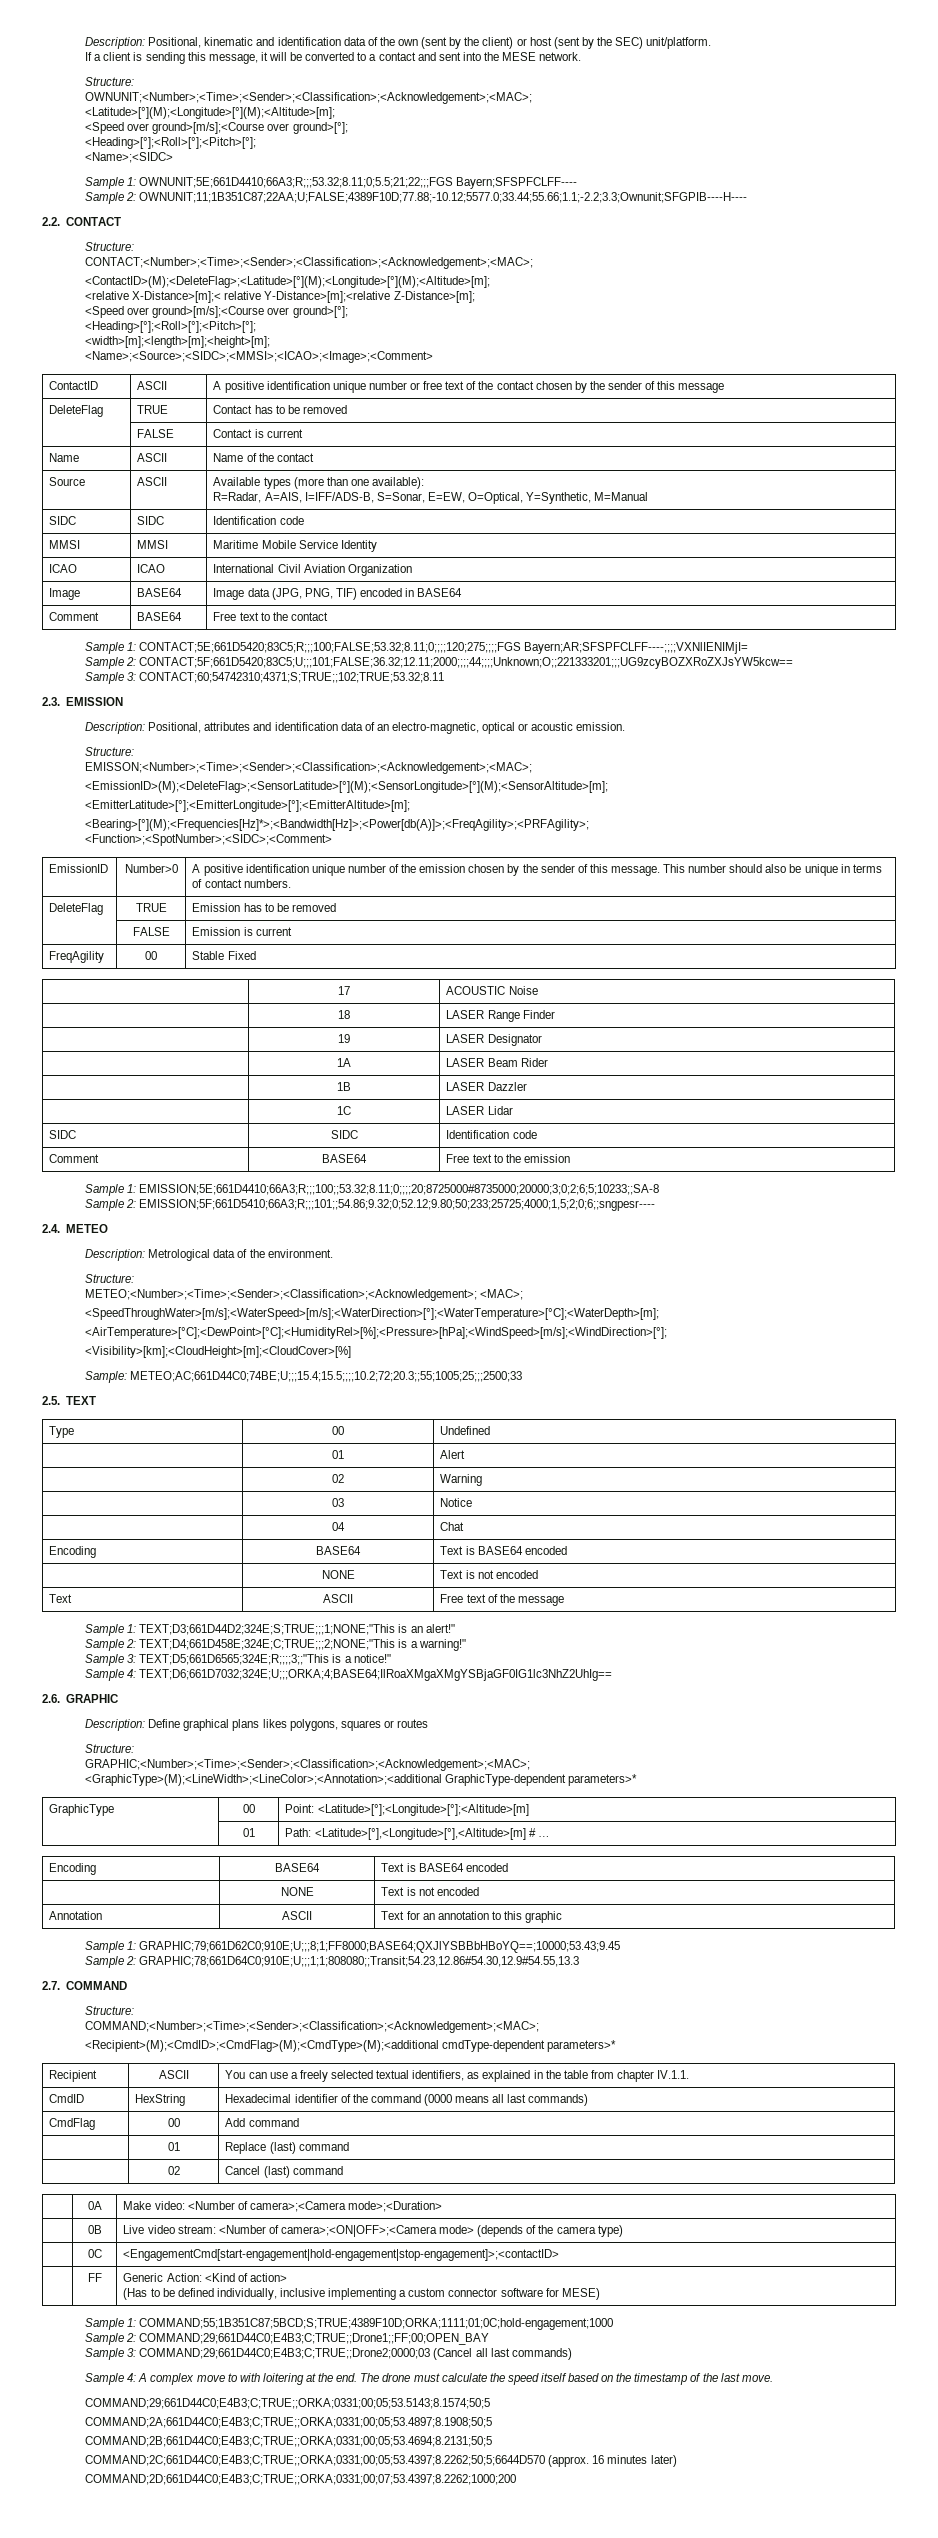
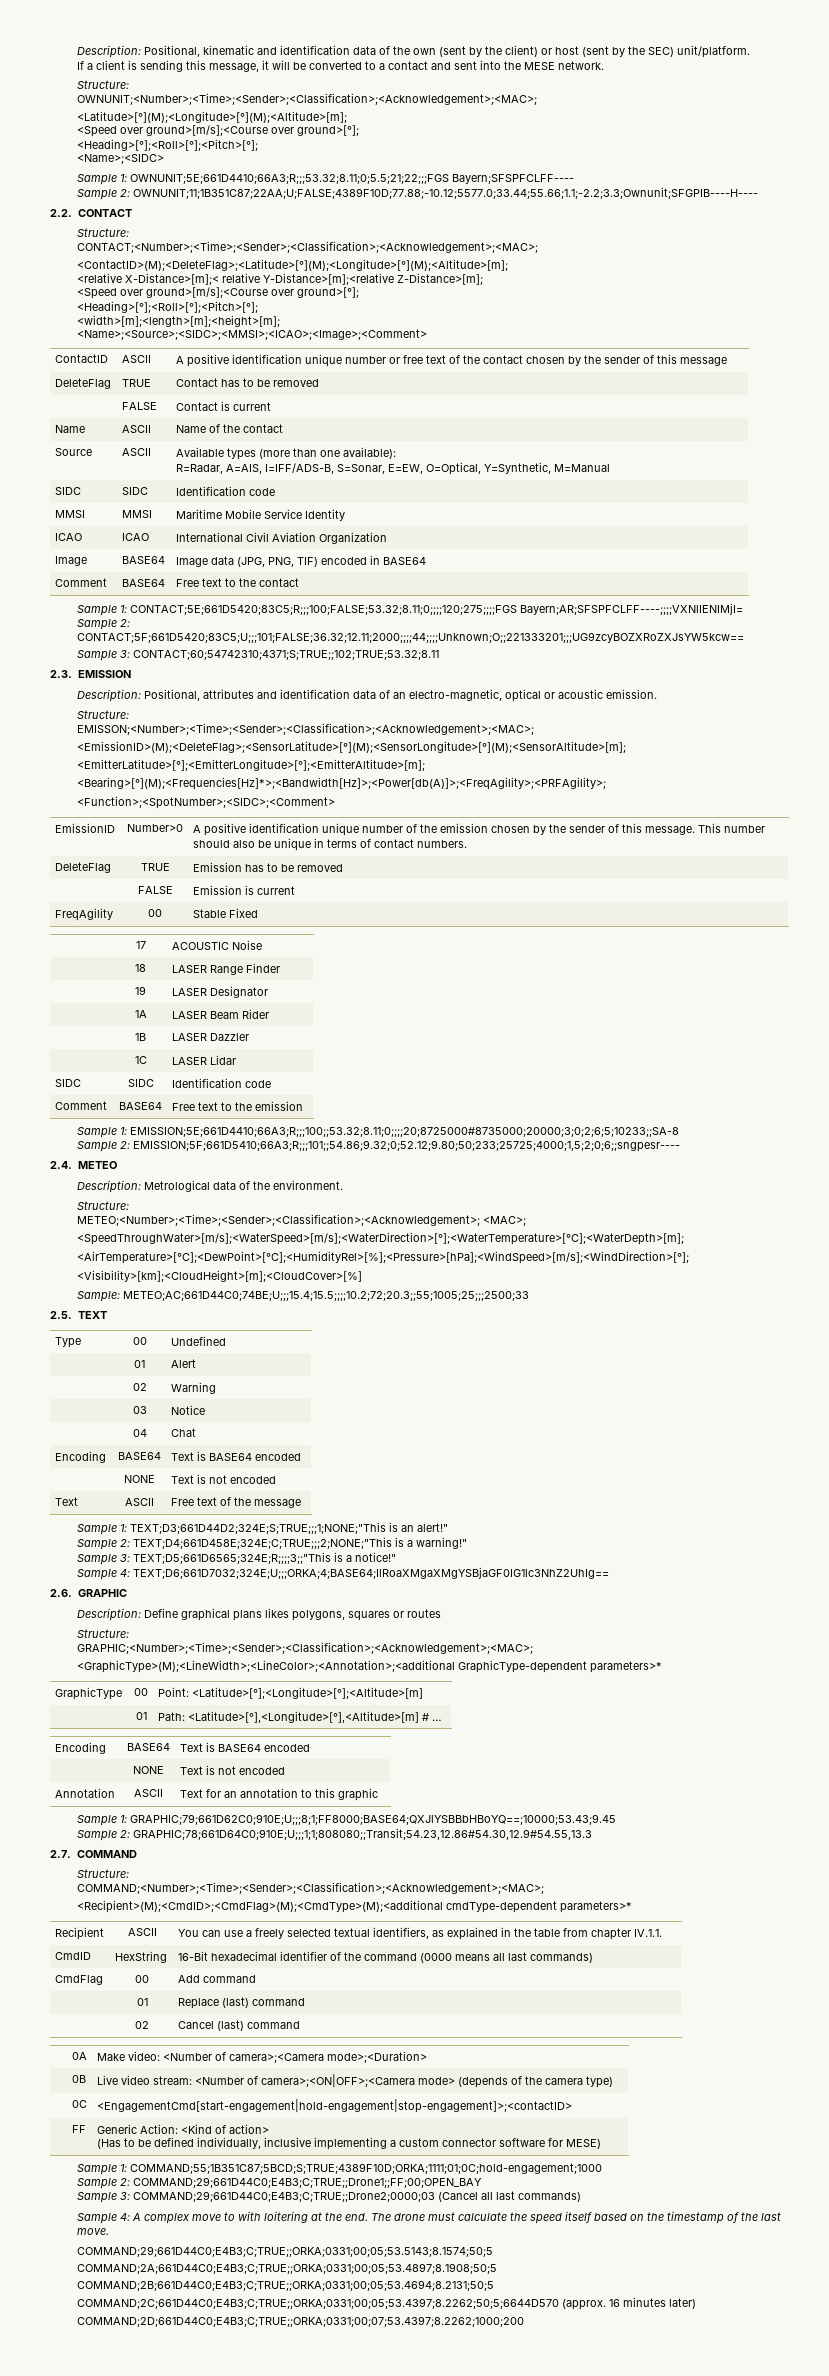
[225,2094,292,2103] Hexadecimal -> [178,1951,278,1961] 16-Bit hexadecimal

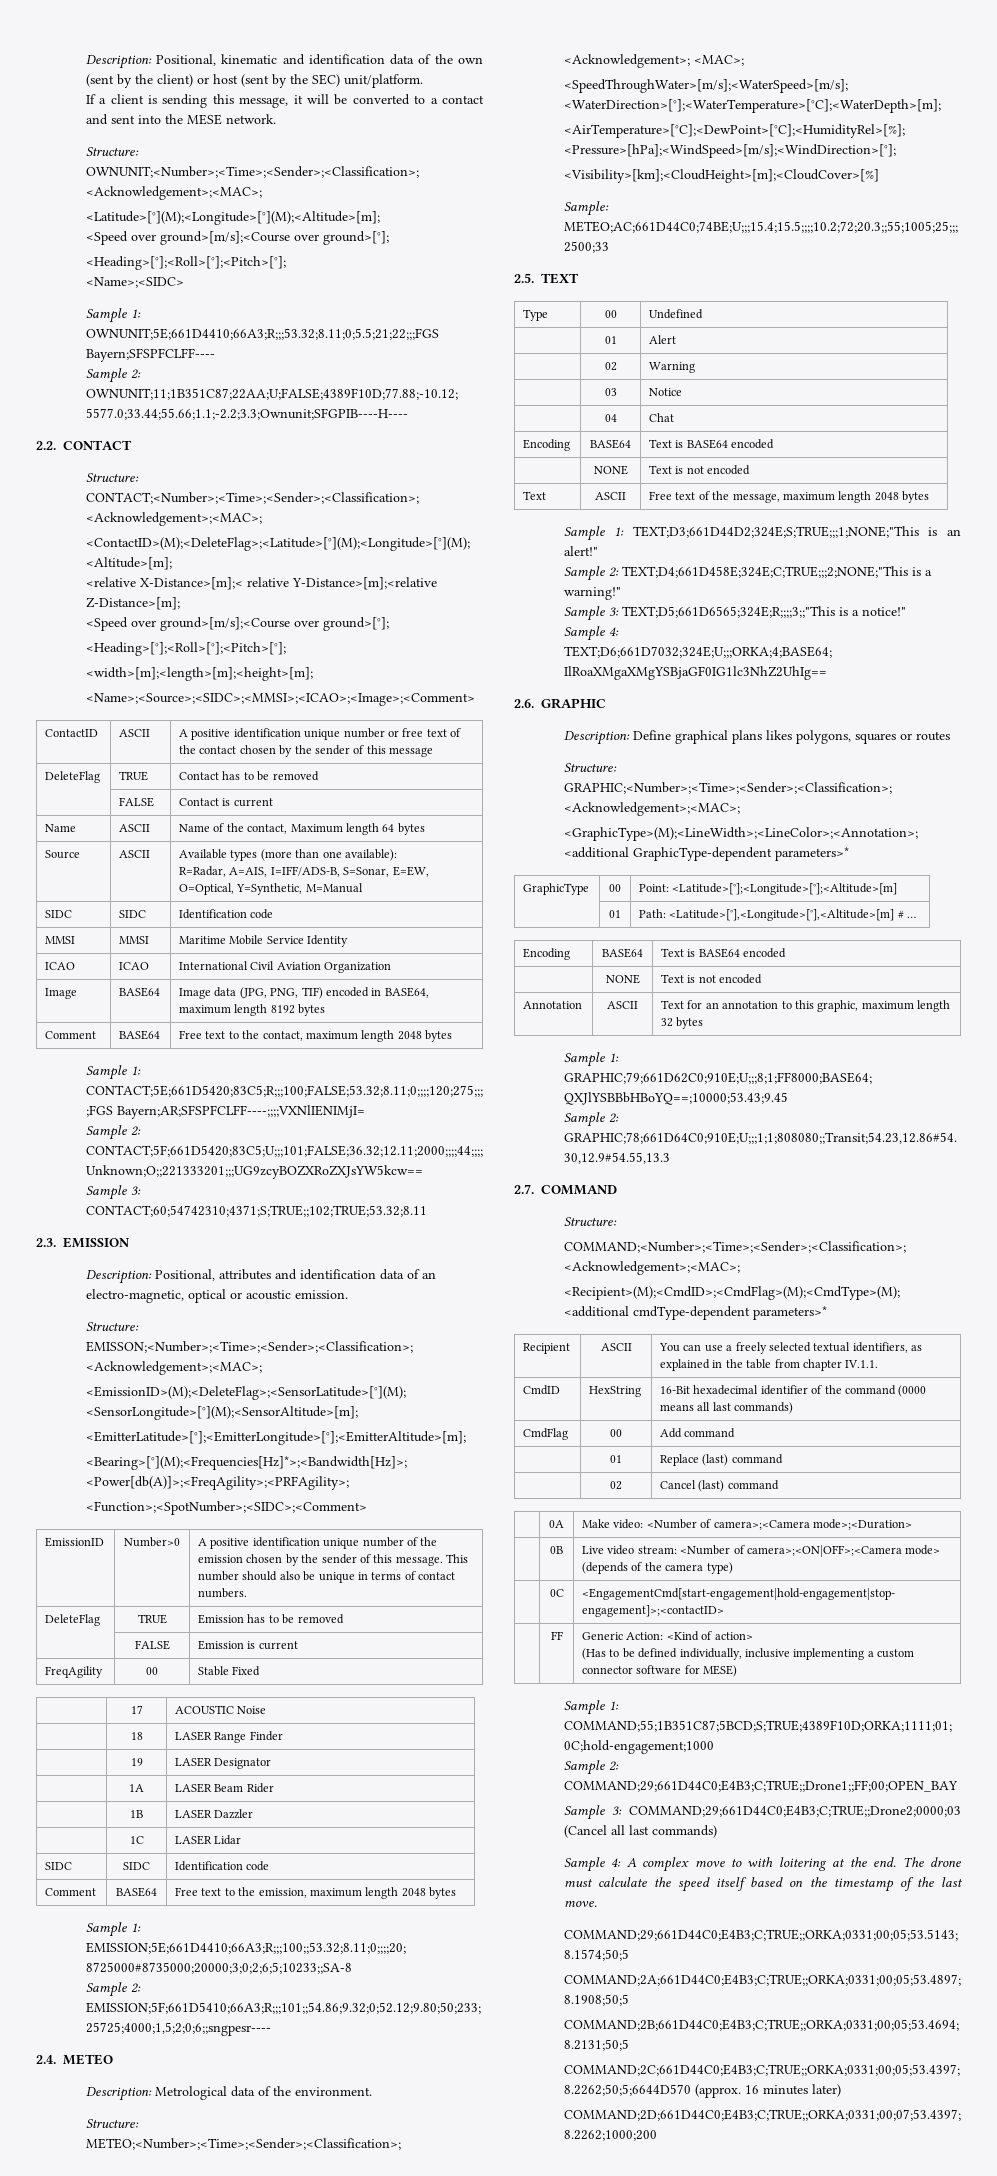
[243,424,284,433] contact -> [247,823,425,835] contact, Maximum length 64 bytes
[383,557,427,565] [55,578,108,587] [122,579,166,587] [176,578,300,587] BASE64 // Comment | BASE64 | Free text to the contact -> [384,987,429,998] [179,1004,326,1016] [45,1031,97,1039] [119,1030,161,1040] [179,1030,453,1042] BASE64, maximum length 8192 bytes // Comment | BASE64 | Free text to the contact, maximum length 2048 bytes
[255,1101,304,1111] emission -> [258,1887,457,1899] emission, maximum length 2048 bytes
[254,1499,302,1508] message -> [732,491,930,503] message, maximum length 2048 bytes
[338,1788,379,1801] graphic -> [817,1000,951,1012] [661,1017,704,1029] graphic, maximum length 32 bytes

